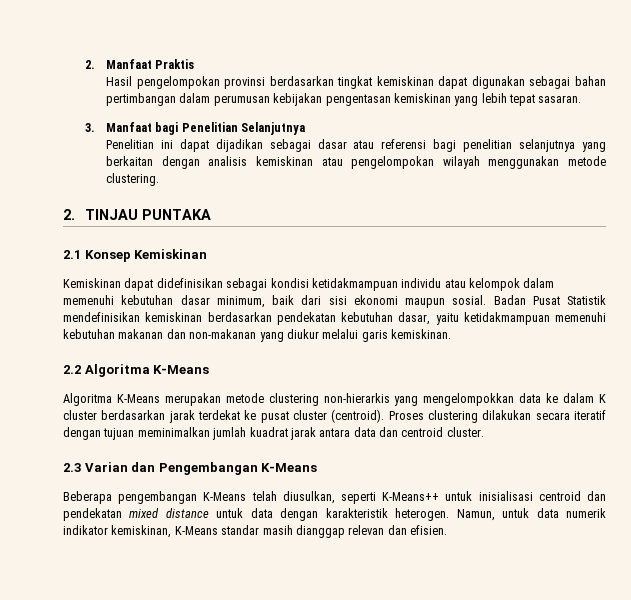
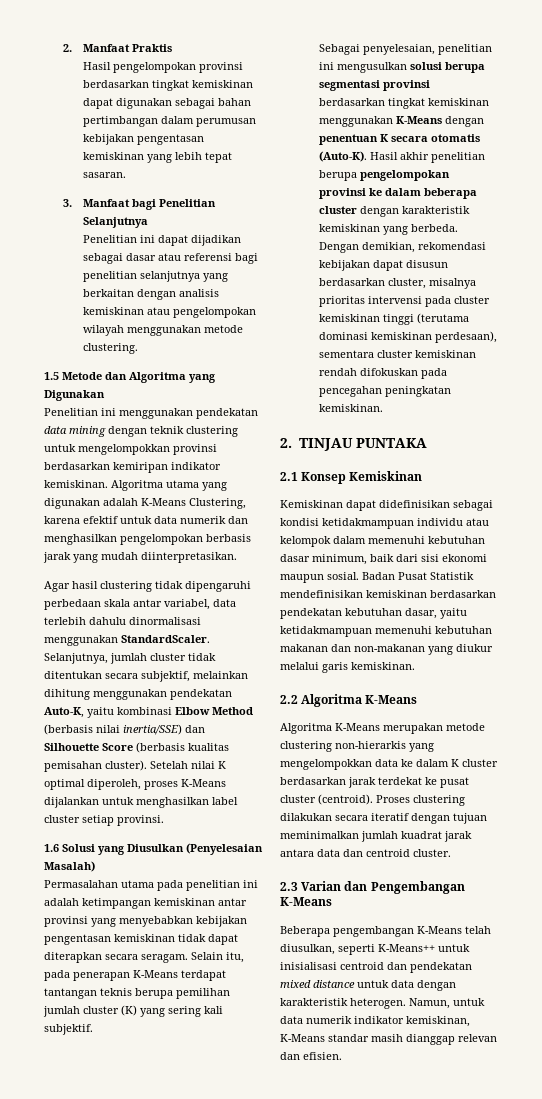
(160, 179) none -> [44,372,216,383] [44,390,105,401] [44,408,258,419] [44,426,238,437] [44,444,217,455] [44,462,221,473] [44,480,227,491] [44,498,246,509] [44,516,248,524] [44,534,251,545] [43,552,237,563] [44,581,251,592] [44,599,236,610] [44,617,201,625] [44,635,210,646] [44,653,216,664] [44,671,248,682] [44,689,232,700] [44,707,253,718] [44,724,205,735] [44,742,229,753] [44,760,226,772] [44,779,226,790] [44,797,238,808] [44,815,164,826] [44,843,263,855] [44,861,95,872] [44,880,258,891] [44,898,247,909] [44,916,247,927] [44,934,238,945] [44,952,244,963] [44,970,226,981] [44,988,230,999] [43,1005,223,1017] [44,1024,93,1035] [318,44,492,55] [318,62,485,73] [318,80,430,91] [318,98,489,109] [318,116,484,127] [318,134,480,145] [318,151,485,163] [318,170,450,181] [318,188,477,199] [318,206,470,217] [318,224,458,235] [318,242,486,253] [318,260,448,271] [318,278,476,289] [318,296,490,307] [318,313,469,325] [318,331,497,343] [318,350,476,358] [318,368,447,379] [318,386,451,397] [318,404,383,412] // 1.5 Metode dan Algoritma yang Digunakan // Penelitian ini menggunakan pendekatan data mining dengan teknik clustering untuk mengelompokkan provinsi berdasarkan kemiripan indikator kemiskinan. Algoritma utama yang digunakan adalah K-Means Clustering, karena efektif untuk data numerik dan menghasilkan pengelompokan berbasis jarak yang mudah diinterpretasikan. // Agar hasil clustering tidak dipengaruhi perbedaan skala antar variabel, data terlebih dahulu dinormalisasi menggunakan StandardScaler. Selanjutnya, jumlah cluster tidak ditentukan secara subjektif, melainkan dihitung menggunakan pendekatan Auto-K, yaitu kombinasi Elbow Method (berbasis nilai inertia/SSE) dan Silhouette Score (berbasis kualitas pemisahan cluster). Setelah nilai K optimal diperoleh, proses K-Means dijalankan untuk menghasilkan label cluster setiap provinsi. // 1.6 Solusi yang Diusulkan (Penyelesaian Masalah) // Permasalahan utama pada penelitian ini adalah ketimpangan kemiskinan antar provinsi yang menyebabkan kebijakan pengentasan kemiskinan tidak dapat diterapkan secara seragam. Selain itu, pada penerapan K-Means terdapat tantangan teknis berupa pemilihan jumlah cluster (K) yang sering kali subjektif. // Sebagai penyelesaian, penelitian ini mengusulkan solusi berupa segmentasi provinsi berdasarkan tingkat kemiskinan menggunakan K-Means dengan penentuan K secara otomatis (Auto-K). Hasil akhir penelitian berupa pengelompokan provinsi ke dalam beberapa cluster dengan karakteristik kemiskinan yang berbeda. Dengan demikian, rekomendasi kebijakan dapat disusun berdasarkan cluster, misalnya prioritas intervensi pada cluster kemiskinan tinggi (terutama dominasi kemiskinan perdesaan), sementara cluster kemiskinan rendah difokuskan pada pencegahan peningkatan kemiskinan.

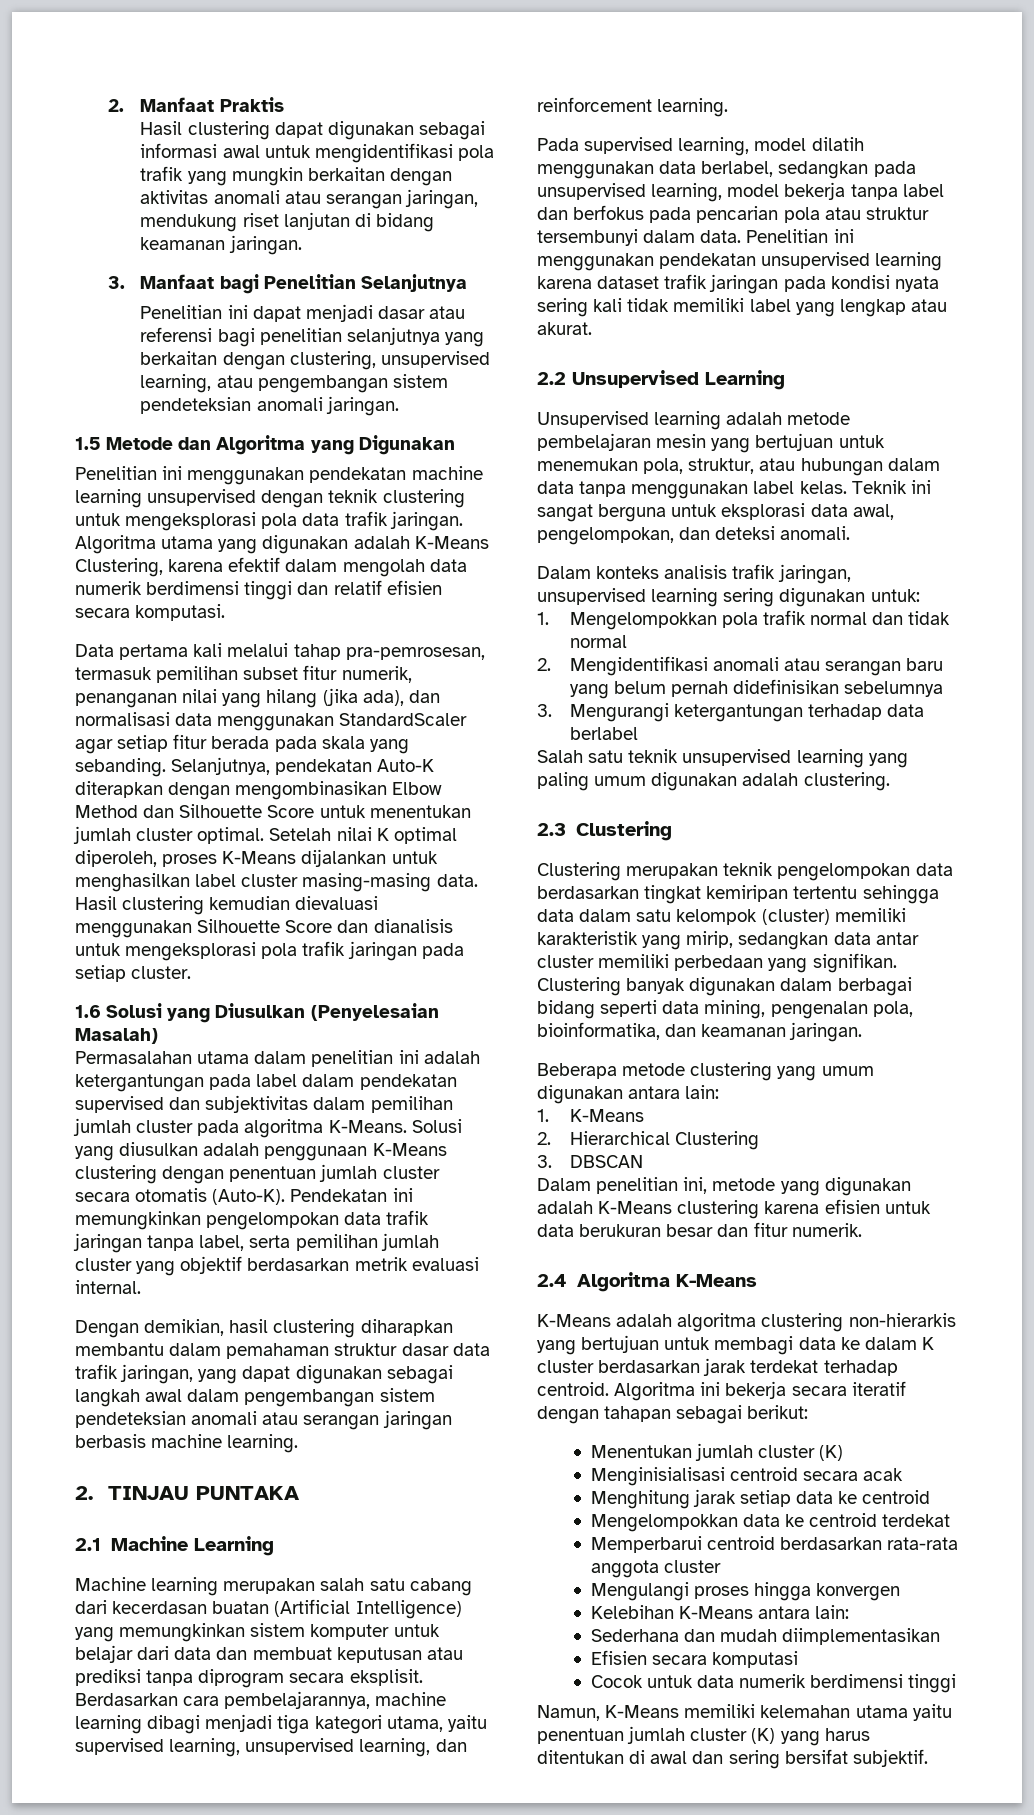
[112,62,243,73] [82,80,253,91] [82,98,251,109] [82,116,256,127] [82,134,204,145] [82,152,232,163] [82,172,126,178] pengelompokan provinsi berdasarkan tingkat kemiskinan dapat digunakan sebagai bahan pertimbangan dalam perumusan kebijakan pengentasan kemiskinan yang lebih tepat sasaran. -> [187,121,485,140] [140,143,494,163] [140,166,452,186] [140,189,478,209] [140,212,434,232] [140,235,302,255] clustering dapat digunakan sebagai informasi awal untuk mengidentifikasi pola trafik yang mungkin berkaitan dengan aktivitas anomali atau serangan jaringan, mendukung riset lanjutan di bidang keamanan jaringan.
[190,235,241,246] [82,253,123,264] dijadikan sebagai -> [305,304,373,322] menjadi
[178,289,219,297] [82,307,256,318] [82,325,243,336] [82,343,138,354] analisis kemiskinan atau pengelompokan wilayah menggunakan metode clustering. -> [289,351,490,370] [140,374,448,393] [140,396,399,416] clustering, unsupervised learning, atau pengembangan sistem pendeteksian anomali jaringan.
[44,426,106,437] data mining -> [411,466,483,480] [75,489,257,508] machine learning unsupervised
[78,444,217,455] [44,462,221,473] [44,480,108,488] mengelompokkan provinsi berdasarkan kemiripan indikator kemiskinan. -> [125,511,463,531] mengeksplorasi pola data trafik jaringan.
[120,516,248,524] [44,534,251,545] [43,552,237,563] [44,581,251,592] [44,599,236,610] [44,617,201,625] [44,635,210,646] [44,653,216,664] [44,671,248,682] [44,689,232,700] [44,707,253,718] [44,724,205,735] [44,742,229,753] [44,760,147,772] untuk data numerik dan menghasilkan pengelompokan berbasis jarak yang mudah diinterpretasikan. // Agar hasil clustering tidak dipengaruhi perbedaan skala antar variabel, data terlebih dahulu dinormalisasi menggunakan StandardScaler. Selanjutnya, jumlah cluster tidak ditentukan secara subjektif, melainkan dihitung menggunakan pendekatan Auto-K, yaitu kombinasi Elbow Method (berbasis nilai inertia/SSE) dan Silhouette Score (berbasis kualitas pemisahan cluster). -> [285,559,467,577] [75,580,442,600] [75,604,226,621] [75,643,485,660] [75,665,412,683] [75,688,440,708] [75,712,468,731] [75,734,409,754] [75,757,435,777] [75,781,443,800] [75,804,471,818] [73,826,265,844] dalam mengolah data numerik berdimensi tinggi dan relatif efisien secara komputasi. // Data pertama kali melalui tahap pra-pemrosesan, termasuk pemilihan subset fitur numerik, penanganan nilai yang hilang (jika ada), dan normalisasi data menggunakan StandardScaler agar setiap fitur berada pada skala yang sebanding. Selanjutnya, pendekatan Auto-K diterapkan dengan mengombinasikan Elbow Method dan Silhouette Score untuk menentukan jumlah cluster optimal.
[82,815,164,826] setiap provinsi. -> [302,873,478,892] [75,896,379,915] [75,919,453,938] [75,941,464,961] [75,965,192,982] masing-masing data. Hasil clustering kemudian dievaluasi menggunakan Silhouette Score dan dianalisis untuk mengeksplorasi pola trafik jaringan pada setiap cluster.
[157,880,183,891] pada -> [254,1051,307,1064] dalam
[82,898,247,909] [44,916,247,927] [44,934,238,945] [44,952,244,963] [44,970,226,981] [44,988,230,999] [43,1005,223,1017] [44,1024,93,1035] [318,44,492,55] [318,62,485,73] [318,80,430,91] [318,98,489,109] [318,116,484,127] [318,134,480,145] [318,151,485,163] [318,170,450,181] [318,188,477,199] [318,206,470,217] [318,224,458,235] [318,242,486,253] [318,260,448,271] [318,278,476,289] [318,296,490,307] [318,313,469,325] [318,331,497,343] [318,350,476,358] [318,368,447,379] [318,386,451,397] [318,404,383,412] [280,438,428,451] [280,471,423,484] [280,500,493,511] [280,518,489,529] [280,536,485,547] [280,554,487,565] [280,572,474,583] [280,590,496,598] [280,608,467,619] [280,626,492,637] [280,644,493,655] [280,662,415,673] [280,694,418,707] [280,723,485,734] [280,741,434,752] [280,759,372,770] ketimpangan kemiskinan antar provinsi yang menyebabkan kebijakan pengentasan kemiskinan tidak dapat diterapkan secara seragam. Selain itu, pada penerapan K-Means terdapat tantangan teknis berupa pemilihan jumlah cluster (K) yang sering kali subjektif. // Sebagai penyelesaian, penelitian ini mengusulkan solusi berupa segmentasi provinsi berdasarkan tingkat kemiskinan menggunakan K-Means dengan penentuan K secara otomatis (Auto-K). Hasil akhir penelitian berupa pengelompokan provinsi ke dalam beberapa cluster dengan karakteristik kemiskinan yang berbeda. Dengan demikian, rekomendasi kebijakan dapat disusun berdasarkan cluster, misalnya prioritas intervensi pada cluster kemiskinan tinggi (terutama dominasi kemiskinan perdesaan), sementara cluster kemiskinan rendah difokuskan pada pencegahan peningkatan kemiskinan. // 2. TINJAU PUNTAKA // 2.1 Konsep Kemiskinan // Kemiskinan dapat didefinisikan sebagai kondisi ketidakmampuan individu atau kelompok dalam memenuhi kebutuhan dasar minimum, baik dari sisi ekonomi maupun sosial. Badan Pusat Statistik mendefinisikan kemiskinan berdasarkan pendekatan kebutuhan dasar, yaitu ketidakmampuan memenuhi kebutuhan makanan dan non-makanan yang diukur melalui garis kemiskinan. // 2.2 Algoritma K-Means // Algoritma K-Means merupakan metode clustering non-hierarkis yang mengelompokkan -> [75,1074,457,1092] [75,1095,453,1113] [73,1118,462,1138] [75,1142,447,1161] [75,1164,440,1184] [75,1188,413,1205] [75,1210,430,1230] [73,1233,439,1253] [75,1256,479,1276] [75,1280,141,1294] [75,1319,453,1338] [75,1343,490,1359] [75,1364,453,1384] [75,1388,435,1407] [75,1410,452,1430] [75,1434,299,1453] [75,1486,300,1500] [75,1536,274,1556] [75,1577,472,1596] [75,1599,462,1619] [75,1623,440,1642] [75,1645,463,1663] [75,1669,423,1688] [75,1691,447,1709] [75,1714,487,1734] [75,1738,467,1757] [537,97,729,117] [537,137,864,156] [537,161,916,179] [537,182,944,202] [537,205,929,223] [537,229,854,246] [537,252,943,271] [537,274,939,294] [537,298,947,317] [537,322,592,335] [537,370,785,390] [537,411,851,430] [537,433,885,453] [537,458,940,476] [537,480,931,499] [537,503,894,522] [537,526,851,545] [537,564,851,584] [537,588,920,607] [537,610,951,630] [569,635,627,648] [537,656,944,676] [569,679,944,699] [537,703,925,722] [569,727,638,740] [537,749,908,768] [537,772,890,791] [537,821,672,841] [537,862,953,881] [537,885,939,904] [537,908,906,925] [537,931,919,950] [537,953,897,973] [537,977,912,996] [537,1000,913,1019] [537,1022,863,1042] [537,1062,874,1081] [537,1085,720,1104] [537,1109,644,1122] [537,1131,759,1150] [537,1155,643,1168] [537,1177,911,1196] [537,1199,931,1219] [537,1222,862,1237] [537,1272,757,1292] [537,1313,956,1332] [537,1335,794,1355] ketergantungan pada label dalam pendekatan supervised dan subjektivitas dalam pemilihan jumlah cluster pada algoritma K-Means. Solusi yang diusulkan adalah penggunaan K-Means clustering dengan penentuan jumlah cluster secara otomatis (Auto-K). Pendekatan ini memungkinkan pengelompokan data trafik jaringan tanpa label, serta pemilihan jumlah cluster yang objektif berdasarkan metrik evaluasi internal. // Dengan demikian, hasil clustering diharapkan membantu dalam pemahaman struktur dasar data trafik jaringan, yang dapat digunakan sebagai langkah awal dalam pengembangan sistem pendeteksian anomali atau serangan jaringan berbasis machine learning. // 2. TINJAU PUNTAKA // 2.1 Machine Learning // Machine learning merupakan salah satu cabang dari kecerdasan buatan (Artificial Intelligence) yang memungkinkan sistem komputer untuk belajar dari data dan membuat keputusan atau prediksi tanpa diprogram secara eksplisit. Berdasarkan cara pembelajarannya, machine learning dibagi menjadi tiga kategori utama, yaitu supervised learning, unsupervised learning, dan reinforcement learning. // Pada supervised learning, model dilatih menggunakan data berlabel, sedangkan pada unsupervised learning, model bekerja tanpa label dan berfokus pada pencarian pola atau struktur tersembunyi dalam data. Penelitian ini menggunakan pendekatan unsupervised learning karena dataset trafik jaringan pada kondisi nyata sering kali tidak memiliki label yang lengkap atau akurat. // 2.2 Unsupervised Learning // Unsupervised learning adalah metode pembelajaran mesin yang bertujuan untuk menemukan pola, struktur, atau hubungan dalam data tanpa menggunakan label kelas. Teknik ini sangat berguna untuk eksplorasi data awal, pengelompokan, dan deteksi anomali. // Dalam konteks analisis trafik jaringan, unsupervised learning sering digunakan untuk: // 1. Mengelompokkan pola trafik normal dan tidak normal // 2. Mengidentifikasi anomali atau serangan baru yang belum pernah didefinisikan sebelumnya // 3. Mengurangi ketergantungan terhadap data berlabel // Salah satu teknik unsupervised learning yang paling umum digunakan adalah clustering. // 2.3 Clustering // Clustering merupakan teknik pengelompokan data berdasarkan tingkat kemiripan tertentu sehingga data dalam satu kelompok (cluster) memiliki karakteristik yang mirip, sedangkan data antar cluster memiliki perbedaan yang signifikan. Clustering banyak digunakan dalam berbagai bidang seperti data mining, pengenalan pola, bioinformatika, dan keamanan jaringan. // Beberapa metode clustering yang umum digunakan antara lain: // 1. K-Means // 2. Hierarchical Clustering // 3. DBSCAN // Dalam penelitian ini, metode yang digunakan adalah K-Means clustering karena efisien untuk data berukuran besar dan fitur numerik. // 2.4 Algoritma K-Means // K-Means adalah algoritma clustering non-hierarkis yang bertujuan untuk membagi
[425,777,469,788] [280,794,465,806] [280,813,487,824] [280,831,472,842] [280,849,451,857] [280,881,465,894] [280,897,332,906] [280,926,491,937] [280,944,470,955] [280,962,472,973] [280,980,456,991] [280,998,485,1009] [280,1016,470,1027] [280,1034,497,1045] [280,1052,342,1060] ke pusat cluster (centroid). Proses clustering dilakukan secara iteratif dengan tujuan meminimalkan jumlah kuadrat jarak antara data dan centroid cluster. // 2.3 Varian dan Pengembangan K-Means // Beberapa pengembangan K-Means telah diusulkan, seperti K-Means++ untuk inisialisasi centroid dan pendekatan mixed distance untuk data dengan karakteristik heterogen. Namun, untuk data numerik indikator kemiskinan, K-Means standar masih dianggap relevan dan efisien. -> [823,1360,898,1376] [537,1381,906,1401] [537,1405,809,1424] [590,1443,844,1461] [590,1467,904,1486] [590,1489,931,1509] [590,1513,951,1532] [590,1536,959,1553] [590,1560,721,1578] [590,1582,901,1601] [590,1605,850,1619] [590,1628,941,1645] [590,1650,798,1668] [590,1674,957,1693] [537,1704,952,1721] [537,1726,870,1746] [537,1749,928,1769] terhadap centroid. Algoritma ini bekerja secara iteratif dengan tahapan sebagai berikut: // Menentukan jumlah cluster (K) // Menginisialisasi centroid secara acak // Menghitung jarak setiap data ke centroid // Mengelompokkan data ke centroid terdekat // Memperbarui centroid berdasarkan rata-rata anggota cluster // Mengulangi proses hingga konvergen // Kelebihan K-Means antara lain: // Sederhana dan mudah diimplementasikan // Efisien secara komputasi // Cocok untuk data numerik berdimensi tinggi // Namun, K-Means memiliki kelemahan utama yaitu penentuan jumlah cluster (K) yang harus ditentukan di awal dan sering bersifat subjektif.

